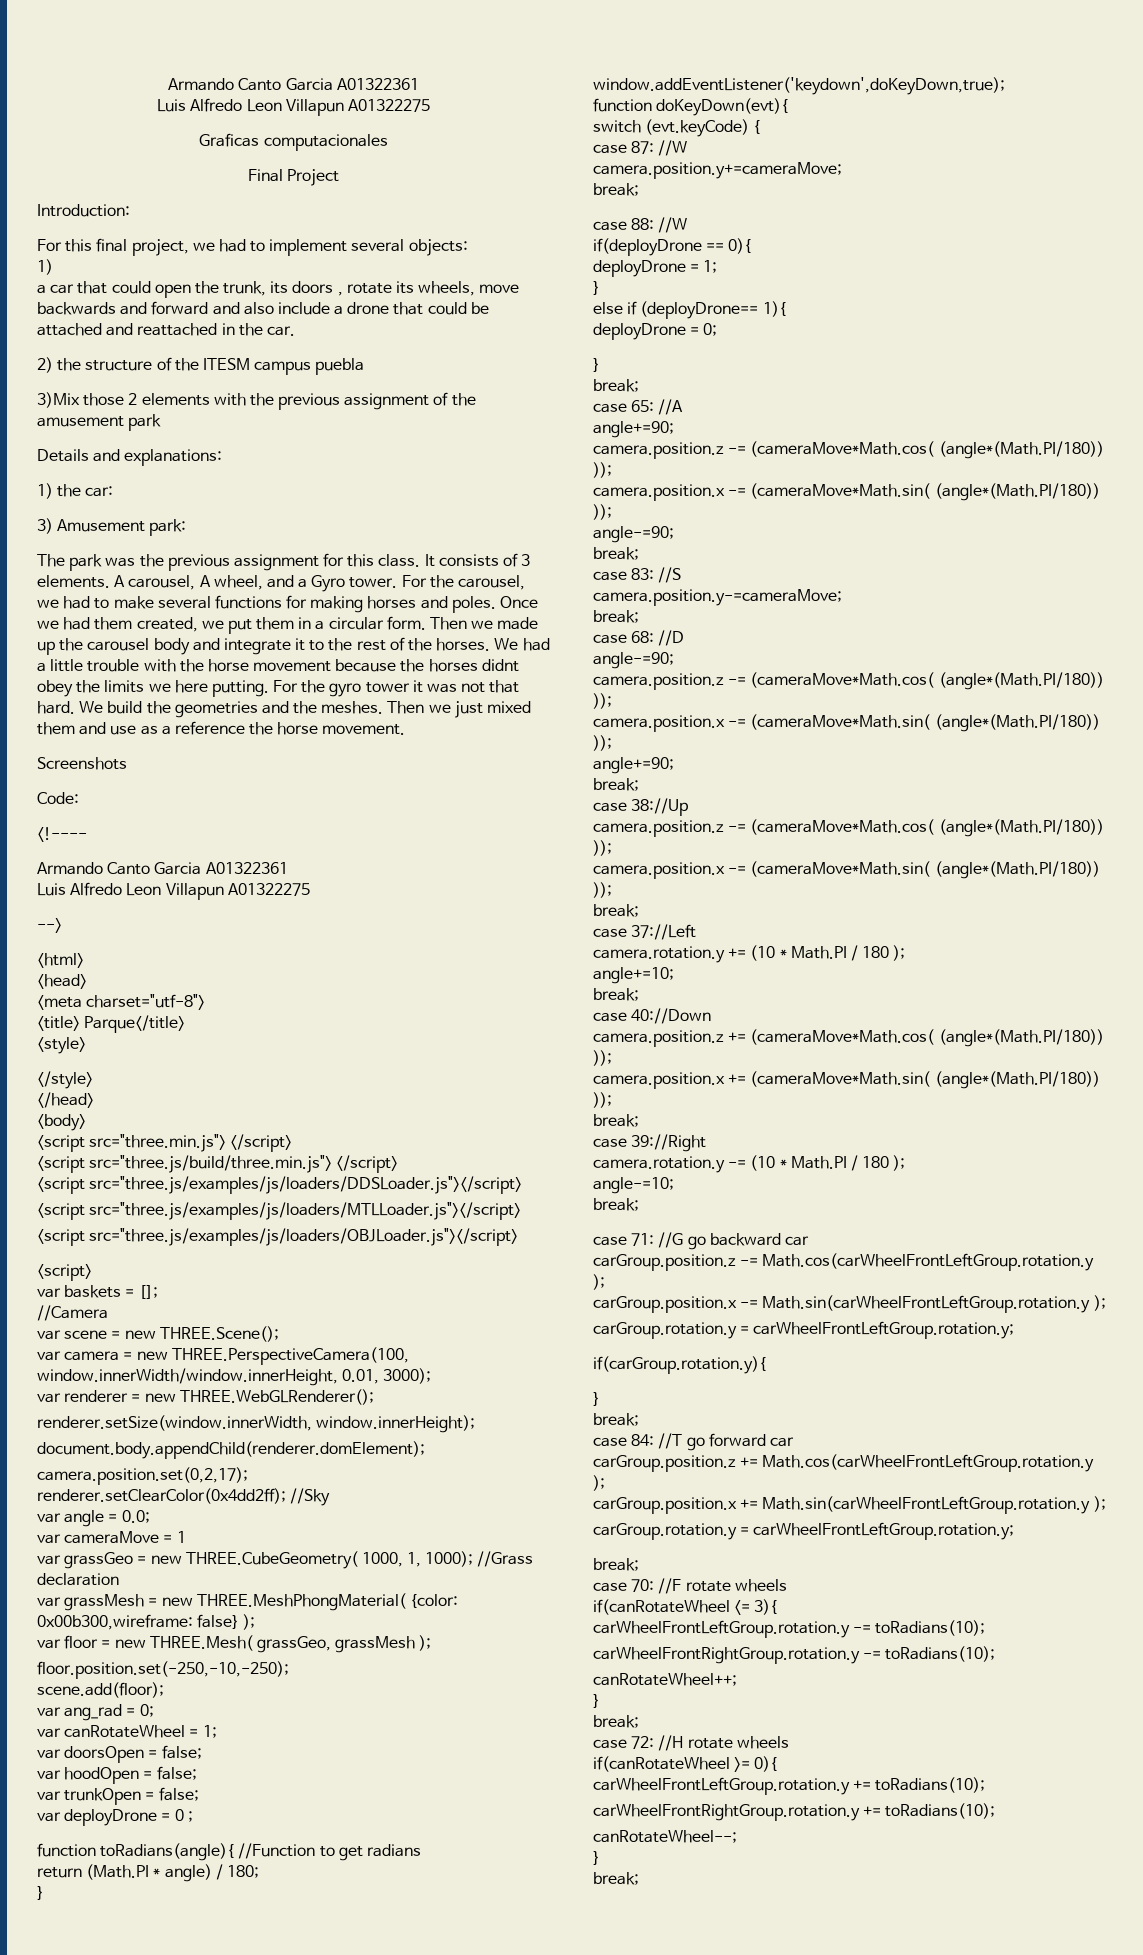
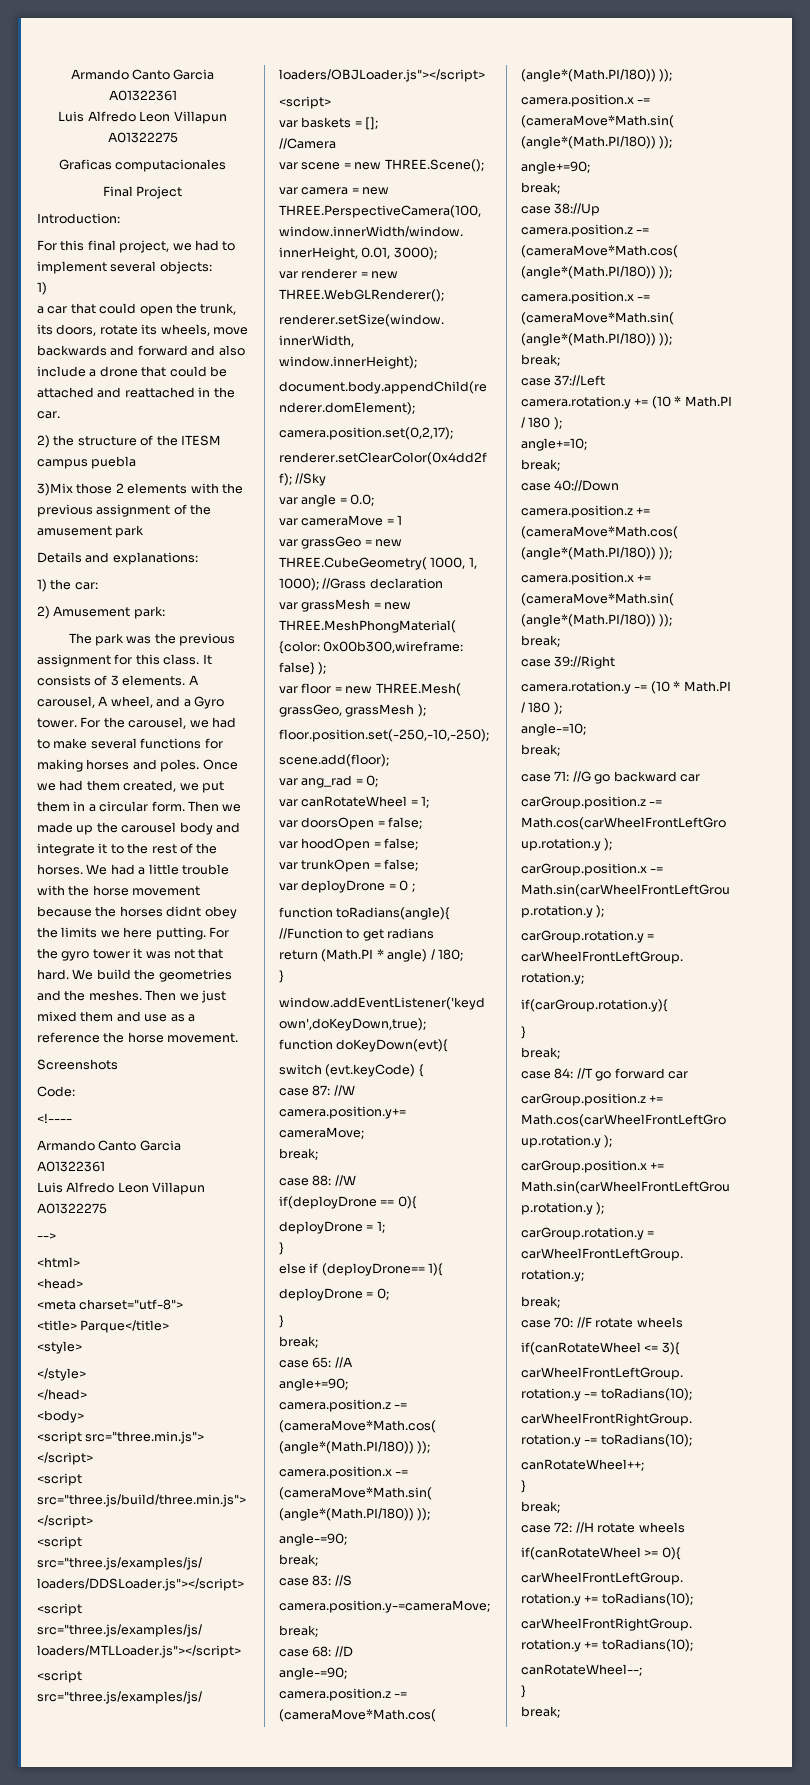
[292,281,343,296] doors , -> [56,324,97,336] doors,
[37,518,53,534] 3) -> [37,606,50,619] 2)

